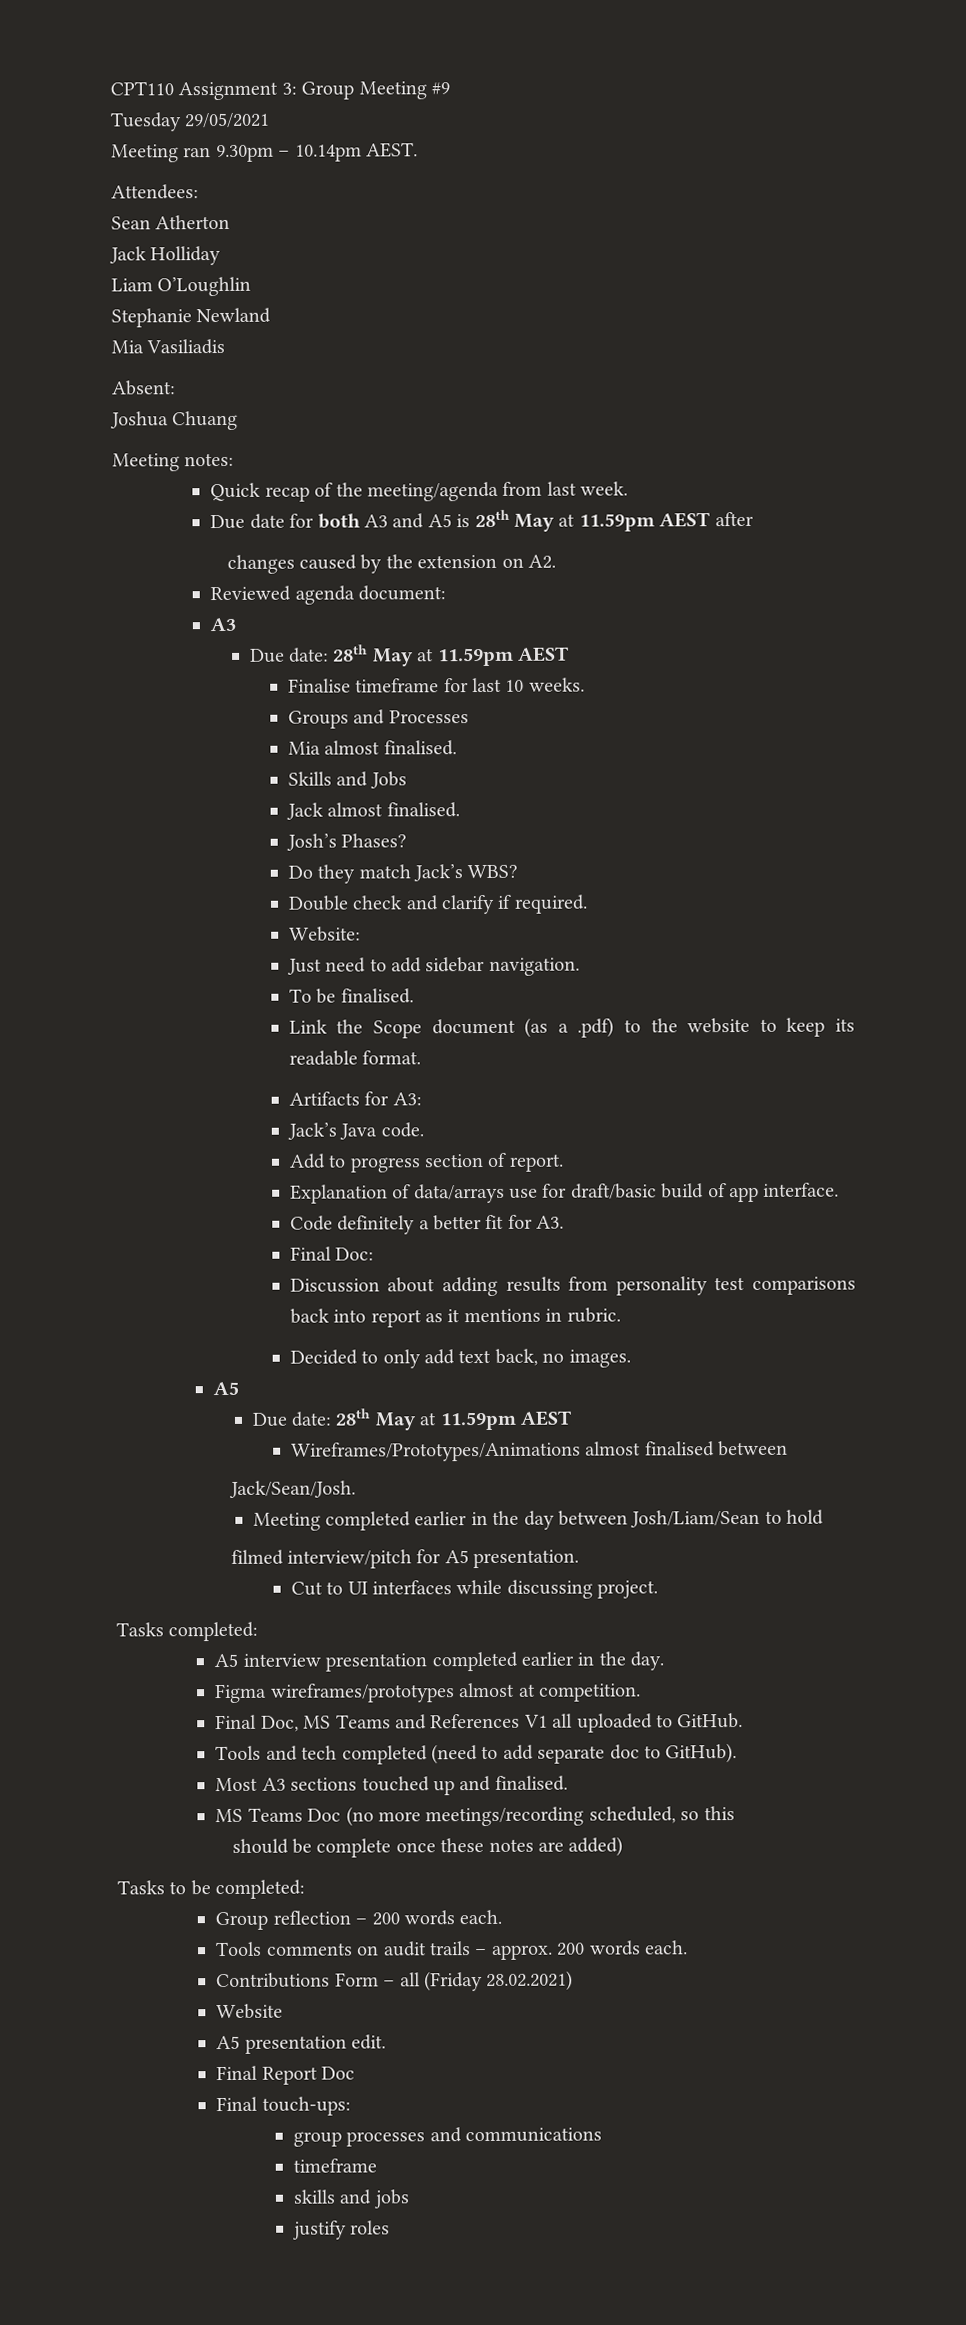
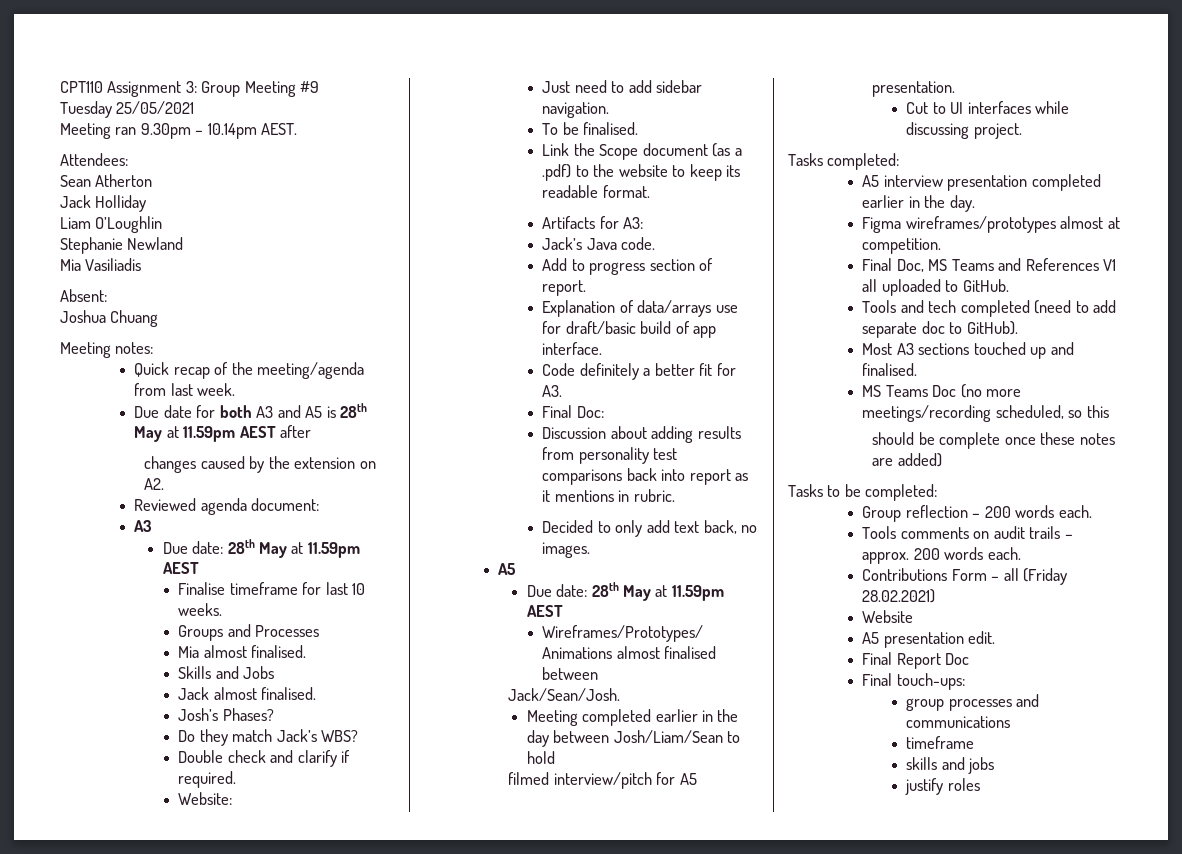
[184,112,271,129] 29/05/2021 -> [116,101,195,114] 25/05/2021

